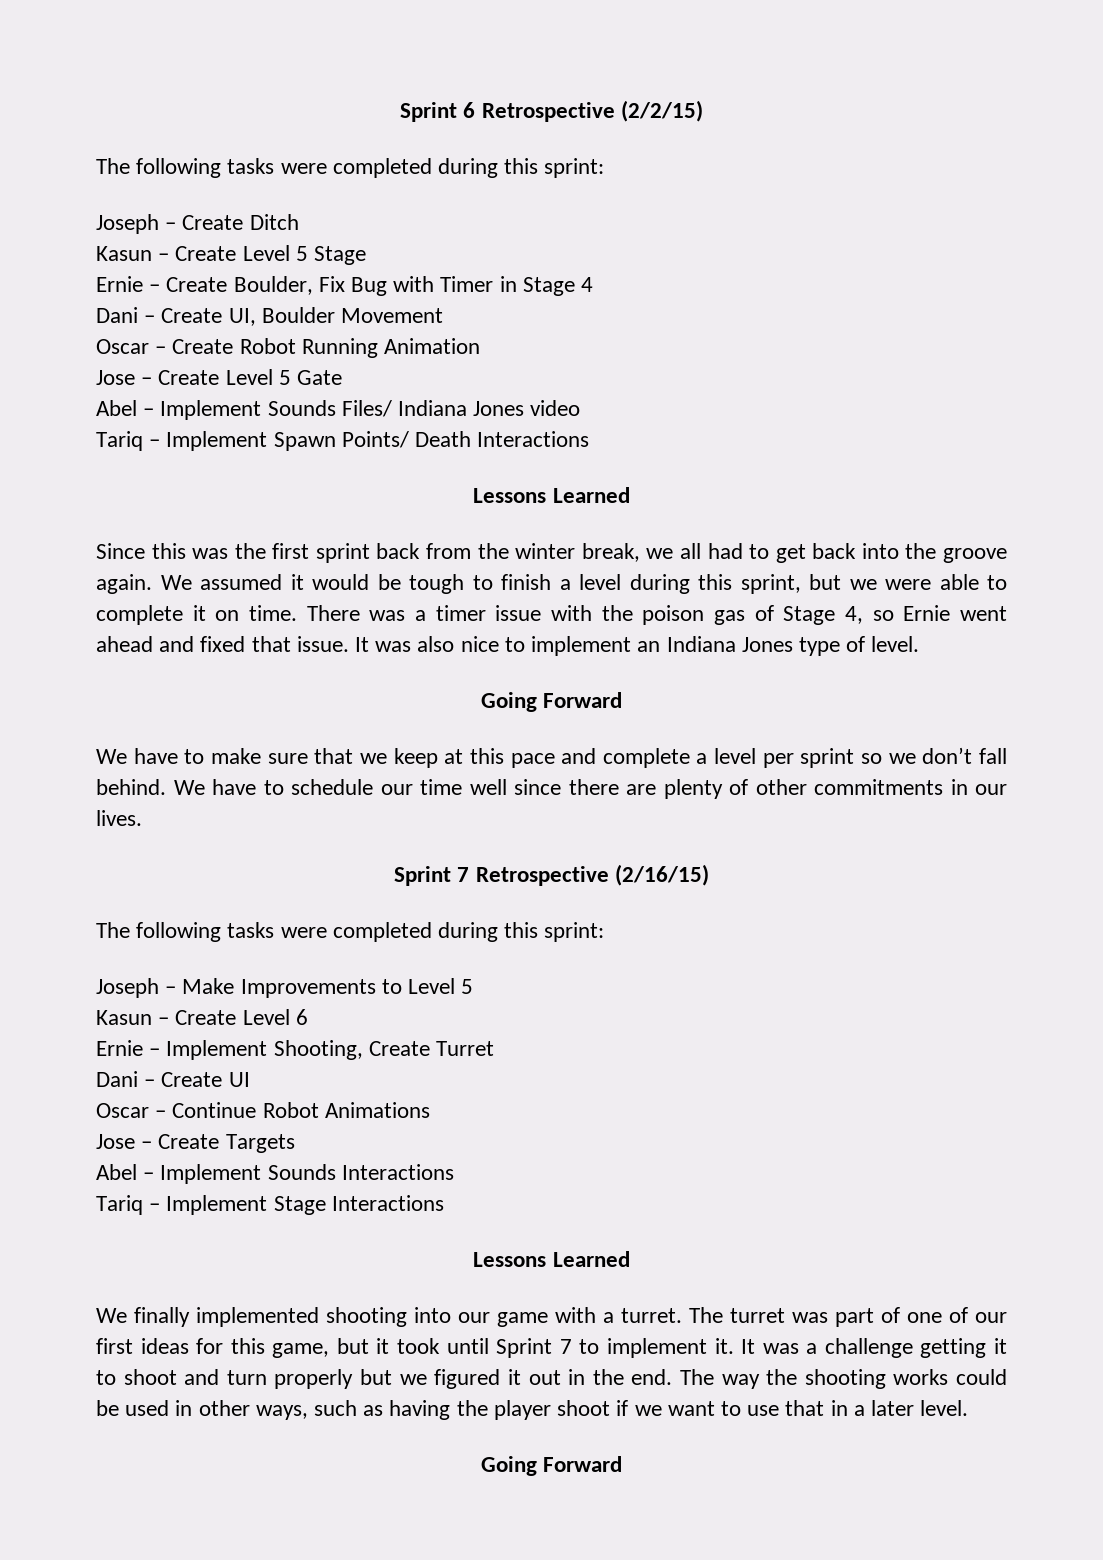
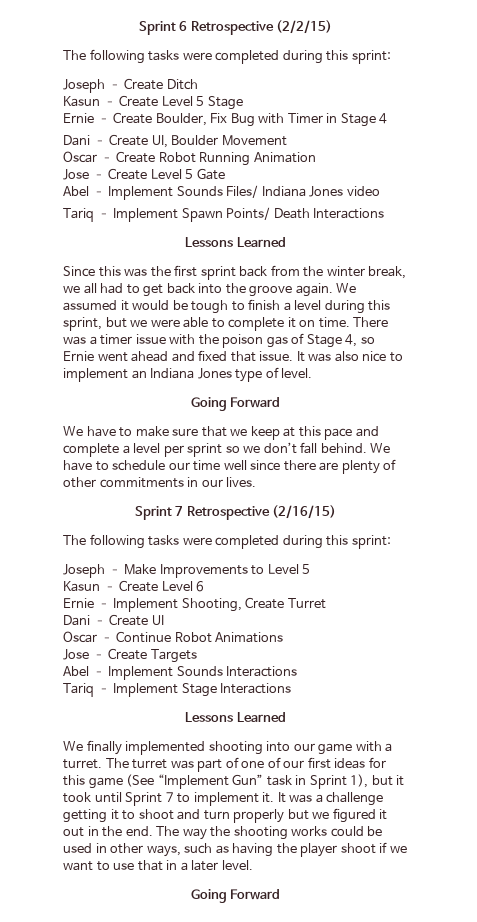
[272,1343,330,1358] game, -> [88,774,369,789] game (See “Implement Gun” task in Sprint 1),

